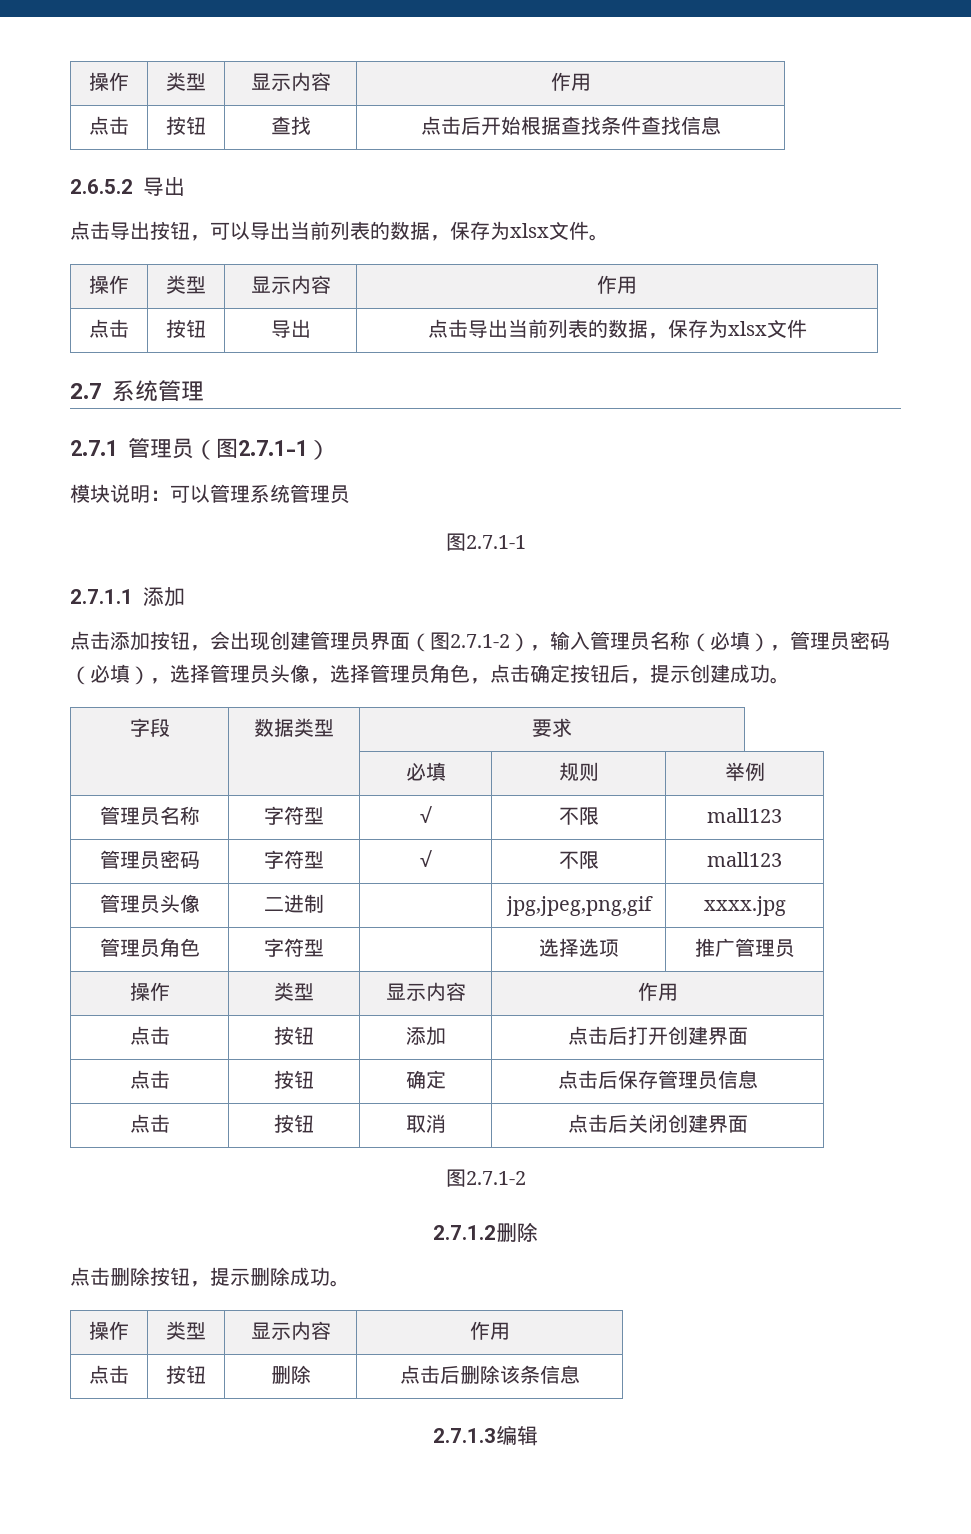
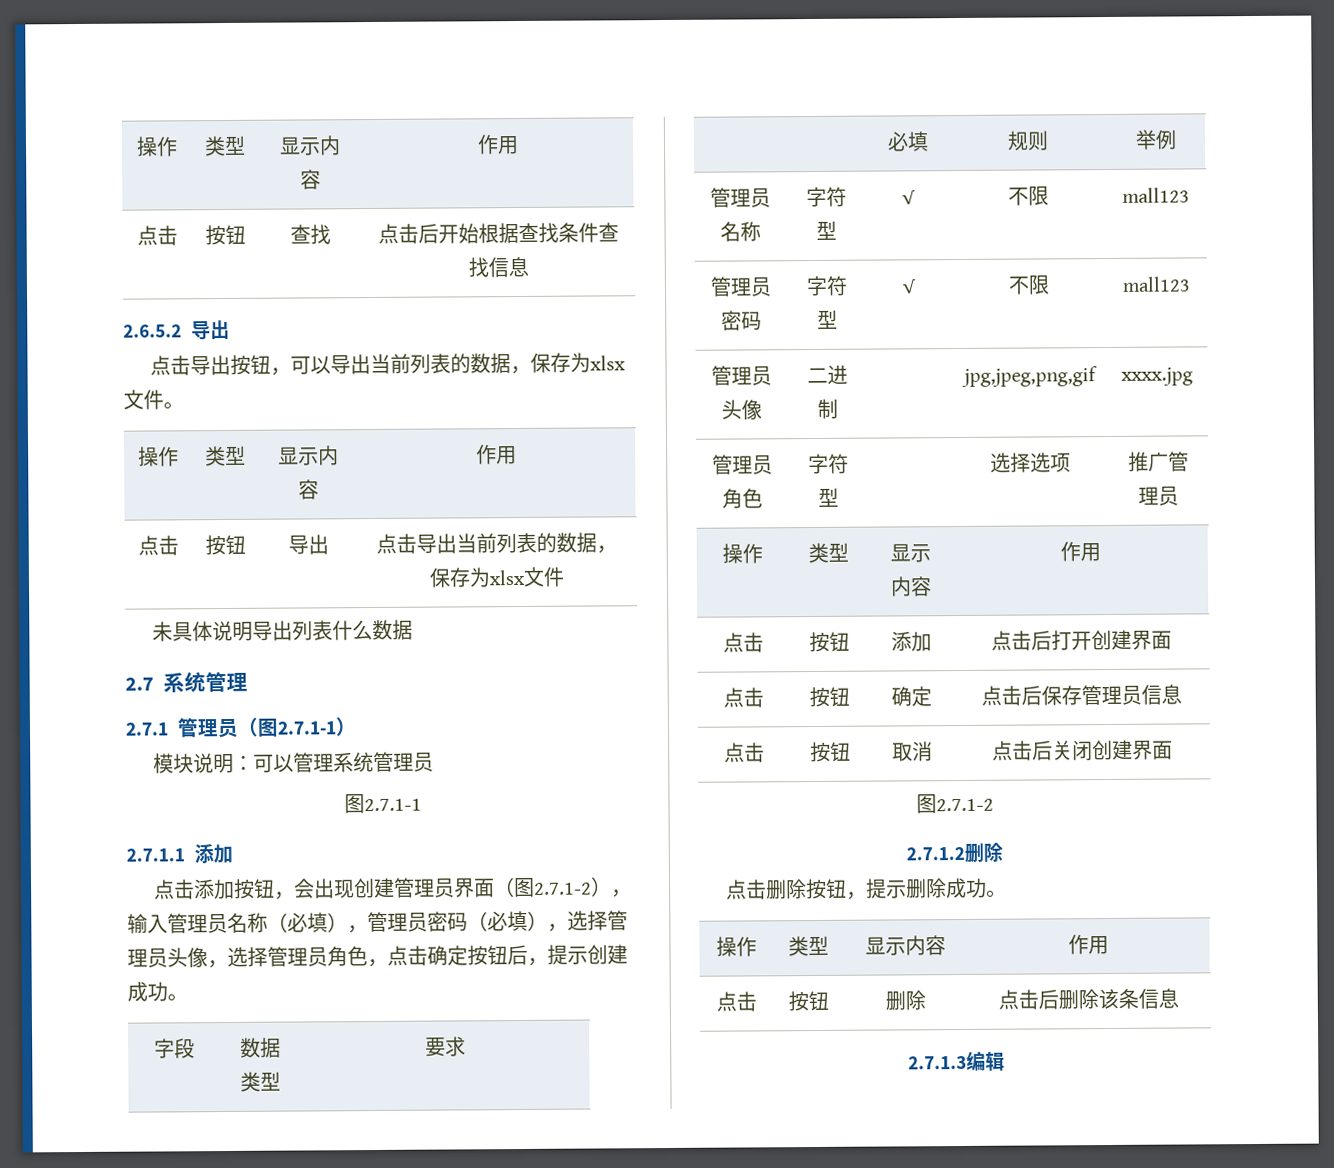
(807, 328) none -> [151,619,413,642] // 未具体说明导出列表什么数据

